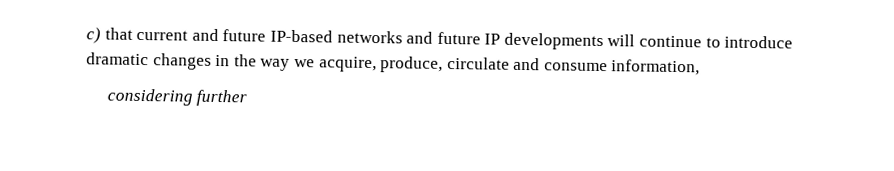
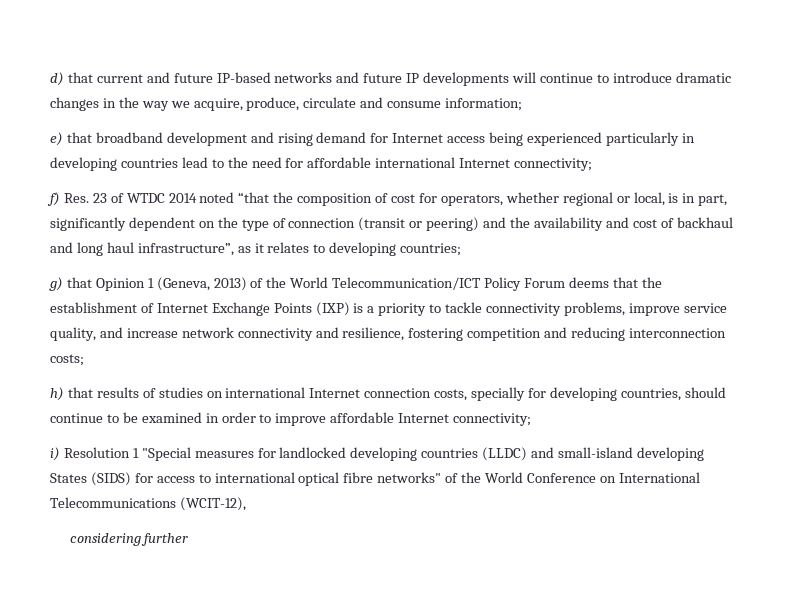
[86,27,101,44] c) -> [50,72,64,86] d)
[611,59,701,76] information, -> [445,98,523,111] [50,132,695,146] [50,157,593,171] [47,192,728,206] [50,217,733,231] [50,242,462,256] [49,277,662,291] [50,302,727,316] [50,327,727,341] [50,354,84,366] [50,387,726,401] [50,412,532,426] [50,447,704,461] [50,472,700,486] [50,497,246,511] information; // e) that broadband development and rising demand for Internet access being experienced particularly in developing countries lead to the need for affordable international Internet connectivity; // f) Res. 23 of WTDC 2014 noted “that the composition of cost for operators, whether regional or local, is in part, significantly dependent on the type of connection (transit or peering) and the availability and cost of backhaul and long haul infrastructure”, as it relates to developing countries; // g) that Opinion 1 (Geneva, 2013) of the World Telecommunication/ICT Policy Forum deems that the establishment of Internet Exchange Points (IXP) is a priority to tackle connectivity problems, improve service quality, and increase network connectivity and resilience, fostering competition and reducing interconnection costs; // h) that results of studies on international Internet connection costs, specially for developing countries, should continue to be examined in order to improve affordable Internet connectivity; // i) Resolution 1 "Special measures for landlocked developing countries (LLDC) and small-island developing States (SIDS) for access to international optical fibre networks" of the World Conference on International Telecommunications (WCIT-12),

